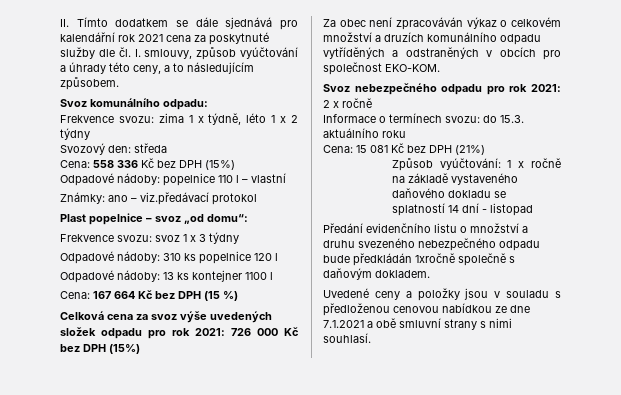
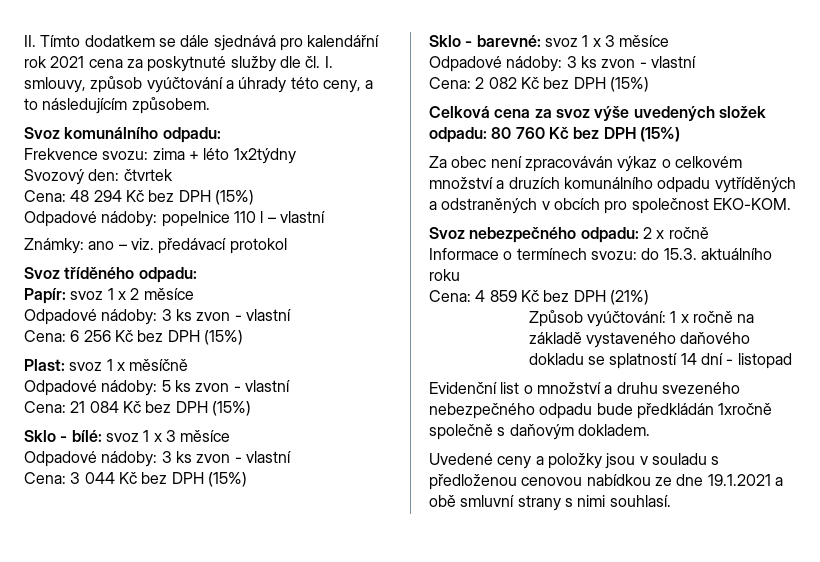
[188,113,298,125] [60,128,90,140] 1 x týdně, léto 1 x 2 týdny -> [188,148,296,164] + léto 1x2týdny
[134,143,167,153] [60,160,138,168] středa // Cena: 558 336 -> [123,169,173,181] [24,190,122,202] čtvrtek // Cena: 48 294
[140,192,209,205] viz.předávací -> [130,238,227,254] viz. předávací
[60,213,248,225] [60,232,239,244] [60,251,278,264] [60,270,273,283] [60,290,238,301] Plast popelnice – svoz „od domu“: // Frekvence svozu: svoz 1 x 3 týdny // Odpadové nádoby: 310 ks popelnice 120 l // Odpadové nádoby: 13 ks kontejner 1100 l // Cena: 167 664 Kč bez DPH (15 %) -> [24,267,197,283] [24,288,194,304] [24,309,291,325] [24,330,243,345] [24,359,189,371] [24,380,290,396] [24,401,251,416] [24,430,231,442] [24,451,291,467] [24,472,247,487] [429,35,670,47] [429,56,696,72] [429,77,649,92] Svoz tříděného odpadu: // Papír: svoz 1 x 2 měsíce // Odpadové nádoby: 3 ks zvon - vlastní // Cena: 6 256 Kč bez DPH (15%) // Plast: svoz 1 x měsíčně // Odpadové nádoby: 5 ks zvon - vlastní // Cena: 21 084 Kč bez DPH (15%) // Sklo - bílé: svoz 1 x 3 měsíce // Odpadové nádoby: 3 ks zvon - vlastní // Cena: 3 044 Kč bez DPH (15%) // Sklo - barevné: svoz 1 x 3 měsíce // Odpadové nádoby: 3 ks zvon - vlastní // Cena: 2 082 Kč bez DPH (15%)
[101,328,278,339] odpadu pro rok 2021: 726 000 -> [429,127,545,143] odpadu: 80 760
[441,84,561,95] odpadu pro rok 2021: -> [580,227,639,243] odpadu:
[356,145,388,153] 15 081 -> [475,290,517,302] 4 859
[323,223,457,233] Předání evidenčního listu -> [429,382,520,394] Evidenční list
[323,320,364,328] 7.1.2021 -> [707,474,771,486] 19.1.2021

